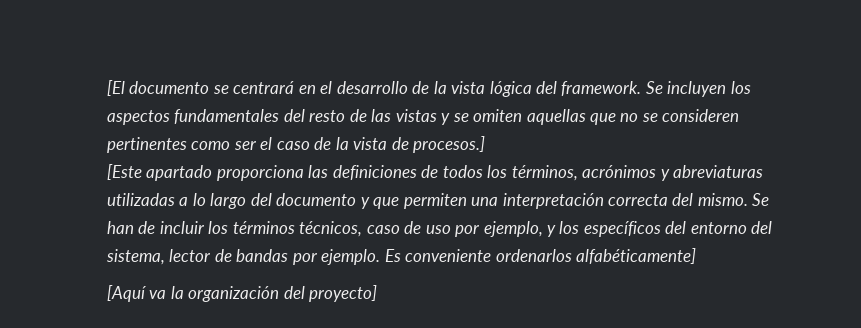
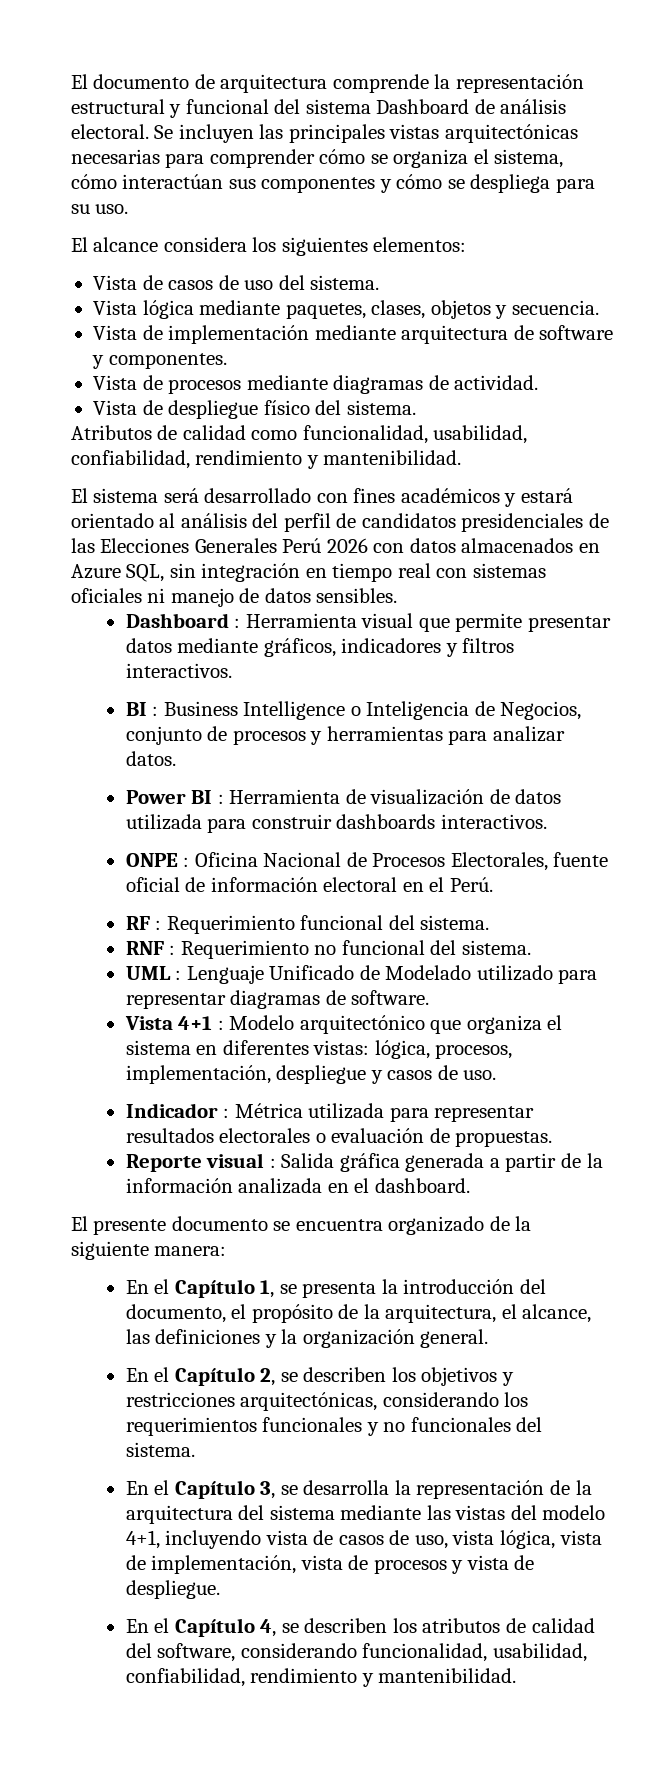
[106,80,751,97] [106,109,740,125] [106,136,486,153] [106,164,763,181] [106,193,770,209] [106,221,773,237] [105,248,697,265] [106,285,378,302] [El documento se centrará en el desarrollo de la vista lógica del framework. Se incluyen los aspectos fundamentales del resto de las vistas y se omiten aquellas que no se consideren pertinentes como ser el caso de la vista de procesos.] // [Este apartado proporciona las definiciones de todos los términos, acrónimos y abreviaturas utilizadas a lo largo del documento y que permiten una interpretación correcta del mismo. Se han de incluir los términos técnicos, caso de uso por ejemplo, y los específicos del entorno del sistema, lector de bandas por ejemplo. Es conveniente ordenarlos alfabéticamente] // [Aquí va la organización del proyecto] -> [70,74,584,93] [70,99,567,118] [70,124,578,143] [70,149,564,168] [70,174,595,193] [70,204,129,214] [70,237,467,256] [93,275,380,290] [93,300,599,319] [93,325,614,344] [92,353,227,369] [93,375,539,394] [93,400,416,419] [70,425,528,444] [70,450,462,469] [70,488,573,507] [70,513,609,532] [70,538,600,553] [70,563,546,582] [70,588,398,607] [125,613,611,632] [125,638,515,657] [125,663,232,678] [125,701,582,720] [125,726,565,745] [125,751,176,766] [125,789,562,805] [125,814,547,833] [125,852,609,871] [125,877,493,892] [125,915,490,934] [125,940,531,959] [125,965,598,984] [125,990,430,1009] [124,1015,563,1034] [125,1040,513,1059] [125,1065,497,1084] [125,1103,535,1122] [125,1128,553,1147] [125,1153,603,1172] [125,1178,470,1194] [70,1216,532,1235] [70,1241,227,1260] [125,1279,547,1298] [125,1304,592,1323] [125,1329,489,1348] [125,1367,515,1386] [125,1392,529,1411] [125,1417,543,1436] [125,1442,195,1457] [125,1480,592,1499] [125,1505,606,1524] [125,1530,602,1549] [125,1555,535,1574] [125,1580,220,1599] [125,1618,595,1637] [125,1643,587,1662] [125,1668,517,1687] El documento de arquitectura comprende la representación estructural y funcional del sistema Dashboard de análisis electoral. Se incluyen las principales vistas arquitectónicas necesarias para comprender cómo se organiza el sistema, cómo interactúan sus componentes y cómo se despliega para su uso. // El alcance considera los siguientes elementos: // Vista de casos de uso del sistema. // Vista lógica mediante paquetes, clases, objetos y secuencia. // Vista de implementación mediante arquitectura de software y componentes. // Vista de procesos mediante diagramas de actividad. // Vista de despliegue físico del sistema. // Atributos de calidad como funcionalidad, usabilidad, confiabilidad, rendimiento y mantenibilidad. // El sistema será desarrollado con fines académicos y estará orientado al análisis del perfil de candidatos presidenciales de las Elecciones Generales Perú 2026 con datos almacenados en Azure SQL, sin integración en tiempo real con sistemas oficiales ni manejo de datos sensibles. // Dashboard : Herramienta visual que permite presentar datos mediante gráficos, indicadores y filtros interactivos. // BI : Business Intelligence o Inteligencia de Negocios, conjunto de procesos y herramientas para analizar datos. // Power BI : Herramienta de visualización de datos utilizada para construir dashboards interactivos. // ONPE : Oficina Nacional de Procesos Electorales, fuente oficial de información electoral en el Perú. // RF : Requerimiento funcional del sistema. // RNF : Requerimiento no funcional del sistema. // UML : Lenguaje Unificado de Modelado utilizado para representar diagramas de software. // Vista 4+1 : Modelo arquitectónico que organiza el sistema en diferentes vistas: lógica, procesos, implementación, despliegue y casos de uso. // Indicador : Métrica utilizada para representar resultados electorales o evaluación de propuestas. // Reporte visual : Salida gráfica generada a partir de la información analizada en el dashboard. // El presente documento se encuentra organizado de la siguiente manera: // En el Capítulo 1, se presenta la introducción del documento, el propósito de la arquitectura, el alcance, las definiciones y la organización general. // En el Capítulo 2, se describen los objetivos y restricciones arquitectónicas, considerando los requerimientos funcionales y no funcionales del sistema. // En el Capítulo 3, se desarrolla la representación de la arquitectura del sistema mediante las vistas del modelo 4+1, incluyendo vista de casos de uso, vista lógica, vista de implementación, vista de procesos y vista de despliegue. // En el Capítulo 4, se describen los atributos de calidad del software, considerando funcionalidad, usabilidad, confiabilidad, rendimiento y mantenibilidad.

